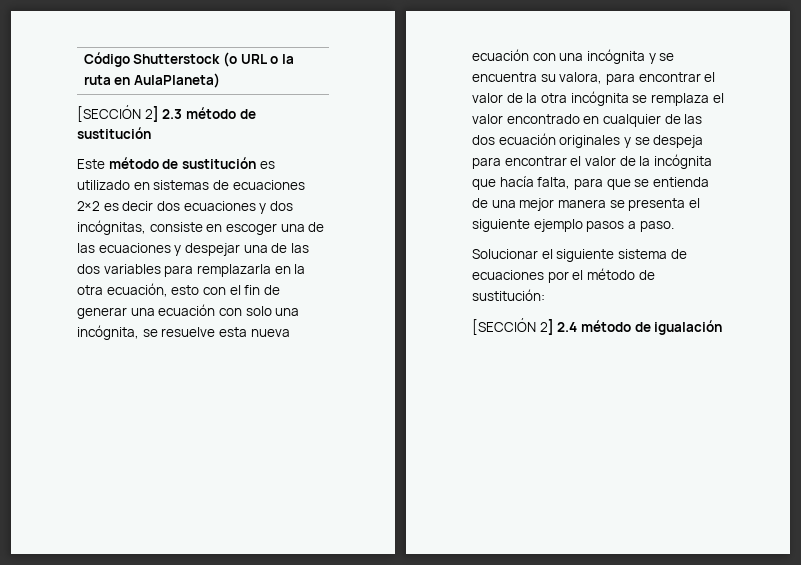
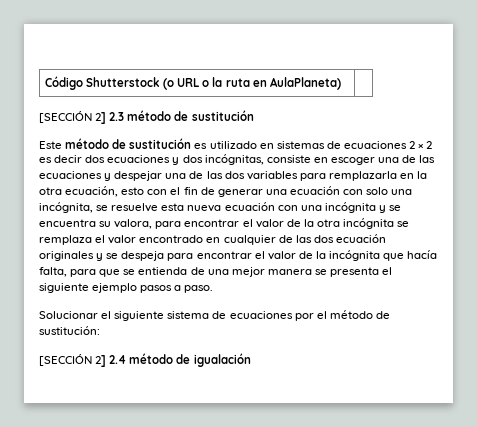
[77,201,100,211] 2×2 -> [409,141,433,149] 2 × 2

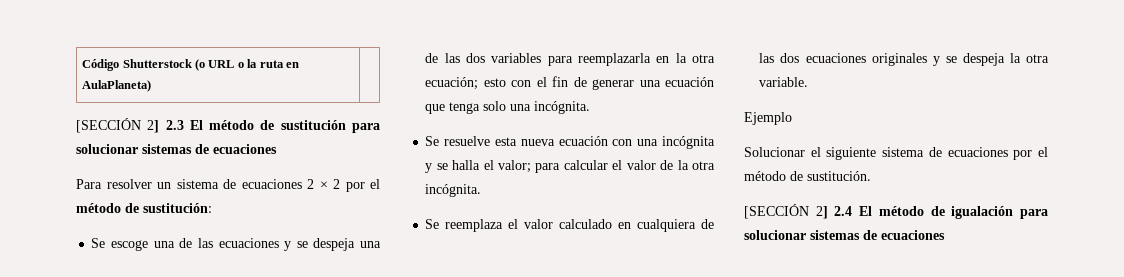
[127,110,254,121] [39,138,325,149] método de sustitución // Este método de sustitución es utilizado en sistemas -> [189,120,380,133] [76,144,277,154] [76,179,219,189] El método de sustitución para solucionar sistemas de ecuaciones // Para resolver un sistema
[39,154,375,165] es decir dos ecuaciones y dos incógnitas, consiste en escoger -> [345,179,380,192] [76,203,212,213] [91,238,149,251] por el método de sustitución: // Se escoge
[114,171,163,181] despejar -> [296,238,356,251] se despeja
[328,171,397,181] remplazarla -> [578,53,652,66] reemplazarla
[65,186,119,197] ecuación, -> [425,77,479,90] ecuación;
[343,187,413,195] [39,202,109,213] con solo una incógnita, se -> [425,101,591,114] [425,136,440,146] que tenga solo una incógnita. // Se
[39,219,240,229] encuentra su valora, para encontrar -> [452,160,608,173] halla el valor; para calcular
[343,218,410,229] [39,234,386,245] incógnita se remplaza el valor encontrado en cualquier de las dos ecuación -> [425,184,482,197] [425,219,714,232] [759,53,866,63] incógnita. // Se reemplaza el valor calculado en cualquiera de las dos ecuaciones
[167,250,438,261] [39,267,393,277] [39,283,214,293] para encontrar el valor de la incógnita que hacía falta, para que se entienda de una mejor manera se presenta el siguiente ejemplo pasos a paso. -> [1009,53,1049,63] [759,77,809,87] [744,112,792,125] la otra variable. // Ejemplo
[39,326,100,335] sustitución: -> [807,171,871,181] sustitución.
(127, 359) none -> [859,206,873,216] El
(251, 360) none -> [1020,209,1048,219] [744,230,945,240] para solucionar sistemas de ecuaciones

